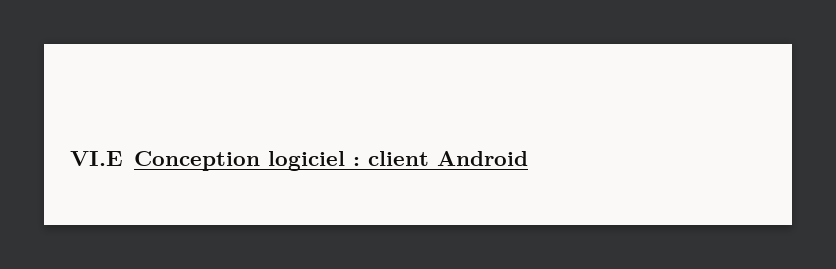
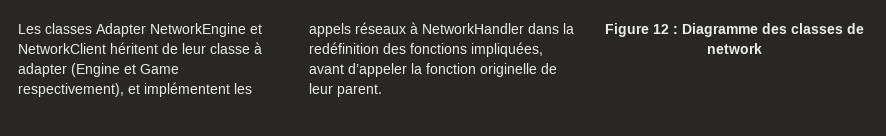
[70,151,528,171] VI.E Conception logiciel : client Android -> [18,23,262,37] [18,42,262,54] [18,63,179,77] [18,82,252,97] [309,22,574,37] [309,42,543,57] [309,63,557,77] [309,83,382,97] [604,23,864,37] [706,43,762,54] Les classes Adapter NetworkEngine et NetworkClient héritent de leur classe à adapter (Engine et Game respectivement), et implémentent les appels réseaux à NetworkHandler dans la redéfinition des fonctions impliquées, avant d’appeler la fonction originelle de leur parent. // Figure 12 : Diagramme des classes de network

